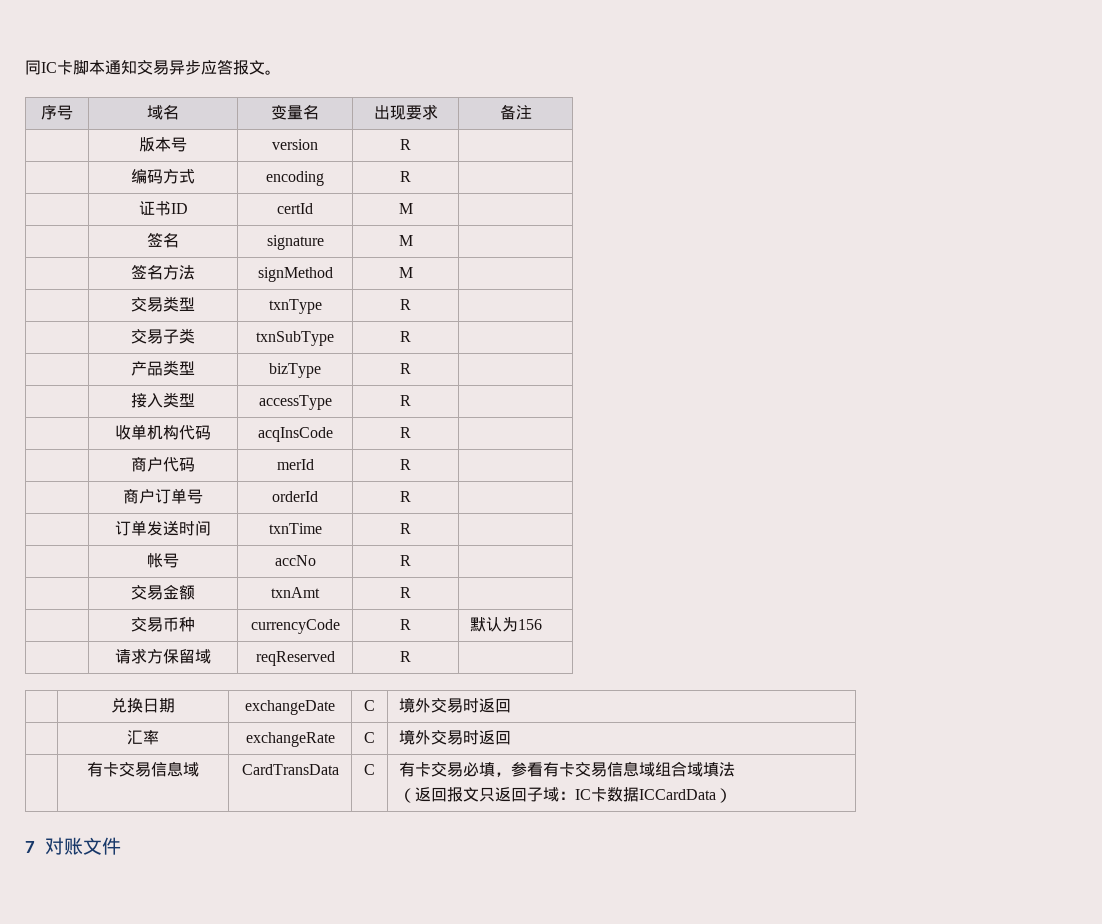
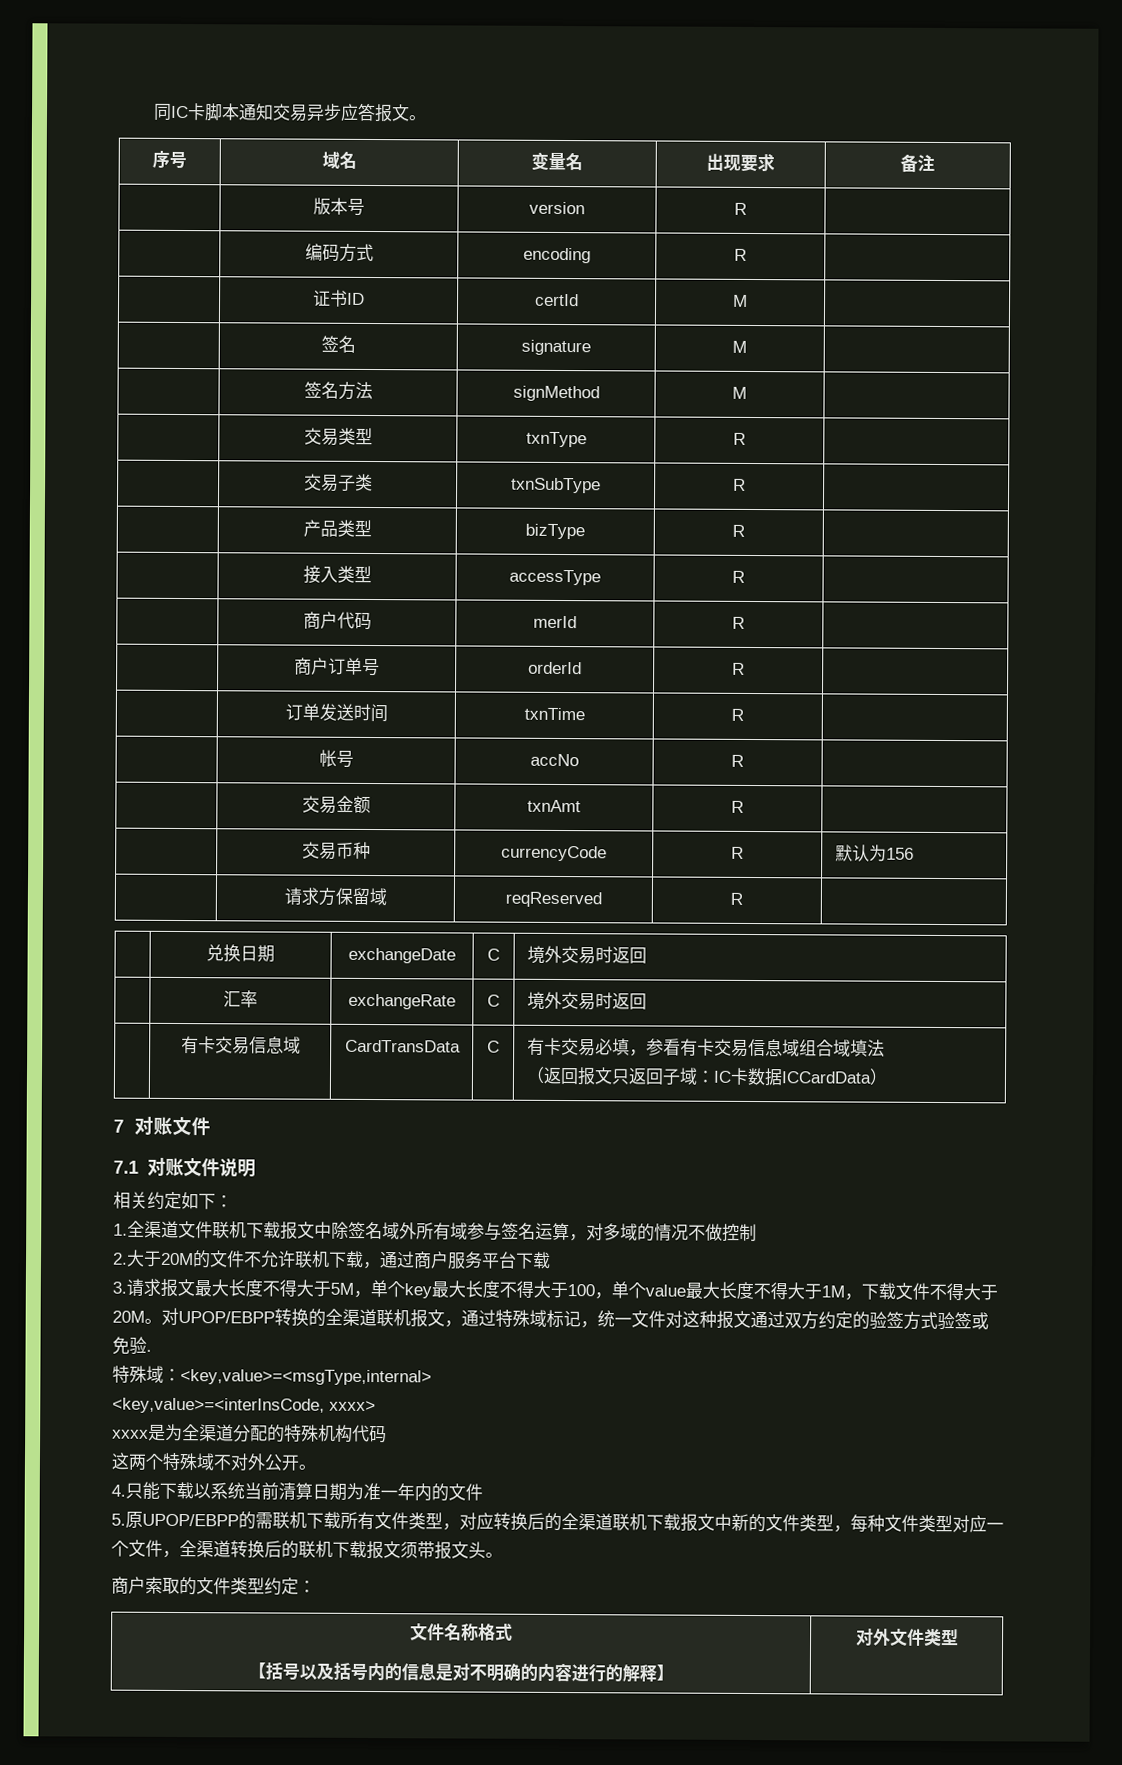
[115,424,211,440] [257,427,333,442] [400,427,411,438] // | 收单机构代码 | acqInsCode | R | -> (745, 576) none
(121, 846) none -> [113,1157,256,1178] [113,1191,233,1210] [113,1220,757,1242] [112,1249,551,1270] [112,1278,998,1301] [112,1307,989,1331] [112,1336,152,1355] [112,1365,432,1386] [112,1397,376,1414] [112,1423,387,1444] [111,1452,316,1471] [111,1481,483,1502] [111,1511,1004,1533] [111,1539,503,1560] [111,1576,316,1596] [410,1623,513,1642] [247,1662,674,1683] [855,1628,959,1647] // 7.1对账文件说明 // 相关约定如下： // 1.全渠道文件联机下载报文中除签名域外所有域参与签名运算，对多域的情况不做控制 // 2.大于20M的文件不允许联机下载，通过商户服务平台下载 // 3.请求报文最大长度不得大于5M，单个key最大长度不得大于100，单个value最大长度不得大于1M，下载文件不得大于20M。对UPOP/EBPP转换的全渠道联机报文，通过特殊域标记，统一文件对这种报文通过双方约定的验签方式验签或免验. // 特殊域：<key,value>=<msgType,internal> // <key,value>=<interInsCode, xxxx> // xxxx是为全渠道分配的特殊机构代码 // 这两个特殊域不对外公开。 // 4.只能下载以系统当前清算日期为准一年内的文件 // 5.原UPOP/EBPP的需联机下载所有文件类型，对应转换后的全渠道联机下载报文中新的文件类型，每种文件类型对应一个文件，全渠道转换后的联机下载报文须带报文头。 // 商户索取的文件类型约定： // 文件名称格式 // 【括号以及括号内的信息是对不明确的内容进行的解释】 | 对外文件类型

